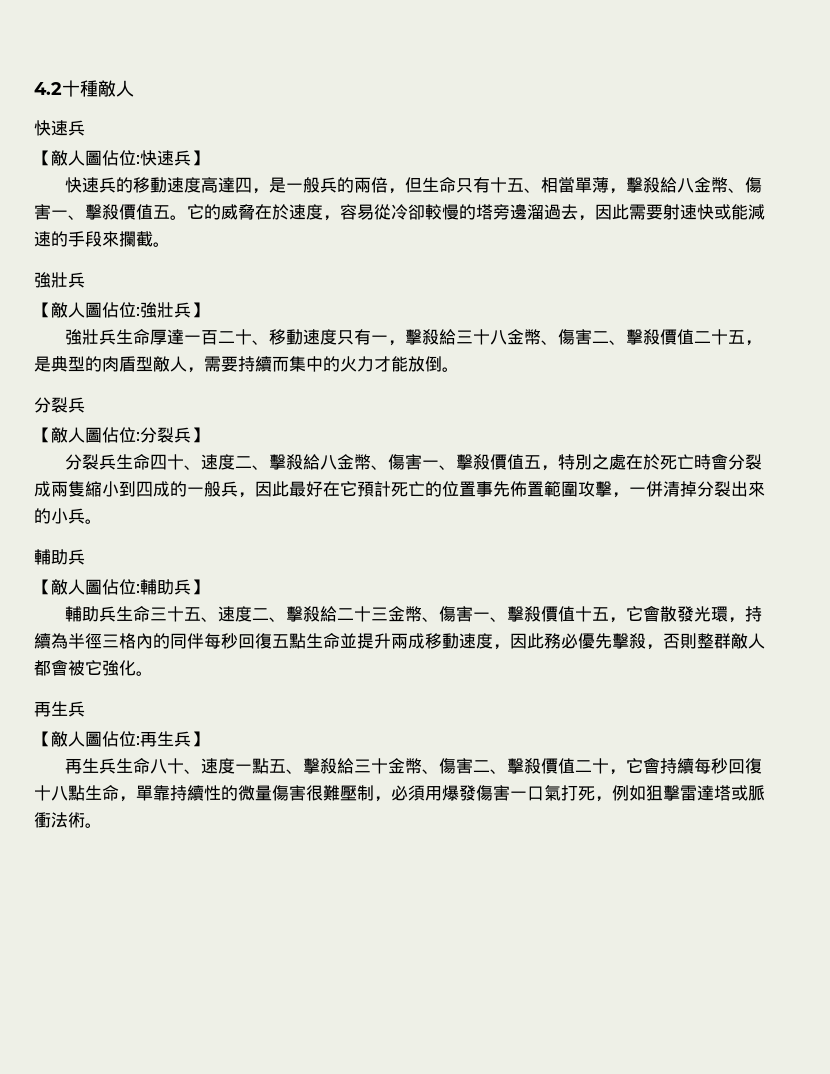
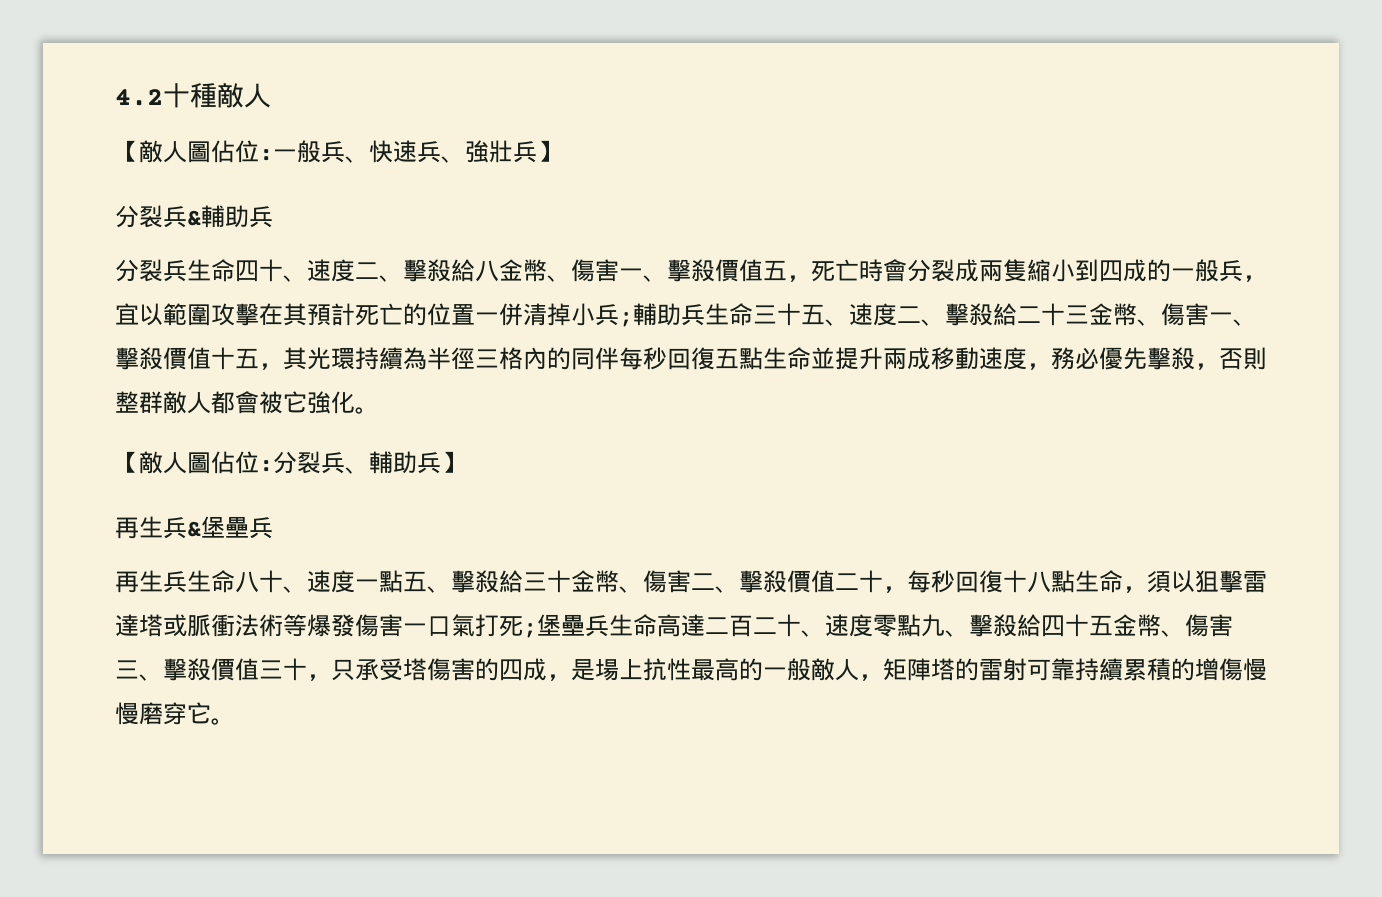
[34,120,85,136] [34,150,208,166] [65,177,763,194] [34,204,765,221] [34,231,170,247] [34,272,85,288] [34,302,208,318] [65,329,763,346] [34,356,459,373] [34,397,85,413] [34,427,208,443] // 快速兵 // 【敵人圖佔位:快速兵】 // 快速兵的移動速度高達四，是一般兵的兩倍，但生命只有十五、相當單薄，擊殺給八金幣、傷害一、擊殺價值五。它的威脅在於速度，容易從冷卻較慢的塔旁邊溜過去，因此需要射速快或能減速的手段來攔截。 // 強壯兵 // 【敵人圖佔位:強壯兵】 // 強壯兵生命厚達一百二十、移動速度只有一，擊殺給三十八金幣、傷害二、擊殺價值二十五，是典型的肉盾型敵人，需要持續而集中的火力才能放倒。 // 分裂兵 // 【敵人圖佔位:分裂兵】 -> [115,140,561,163] [115,205,273,228] // 【敵人圖佔位:一般兵、快速兵、強壯兵】 // 分裂兵&輔助兵
[558,454,661,470] 特別之處在於 -> (811, 278) none
[255,481,765,498] [34,508,102,524] [34,549,85,565] [34,579,208,595] 因此最好在它預計死亡的位置事先佈置範圍攻擊，一併清掉分裂出來的小兵。 // 輔助兵 // 【敵人圖佔位:輔助兵】 // -> [115,303,633,327] 宜以範圍攻擊在其預計死亡的位置一併清掉小兵;
[626,605,746,623] 它會散發光環， -> [283,347,355,370] 其光環
[510,633,544,649] 因此 -> (1051, 366) none
[34,701,85,717] [34,731,208,747] // 再生兵 // 【敵人圖佔位:再生兵】 -> [115,451,465,474] [115,516,273,539] // 【敵人圖佔位:分裂兵、輔助兵】 // 再生兵&堡壘兵
[626,757,695,774] 它會持續 -> (907, 589) none
[136,785,646,802] 單靠持續性的微量傷害很難壓制，必須用爆發傷害一口氣打死，例如 -> [1147,570,1195,593] 須以
(85, 820) none -> [283,614,1233,638] [115,658,1267,681] [115,702,211,725] 等爆發傷害一口氣打死;堡壘兵生命高達二百二十、速度零點九、擊殺給四十五金幣、傷害三、擊殺價值三十，只承受塔傷害的四成，是場上抗性最高的一般敵人，矩陣塔的雷射可靠持續累積的增傷慢慢磨穿它

